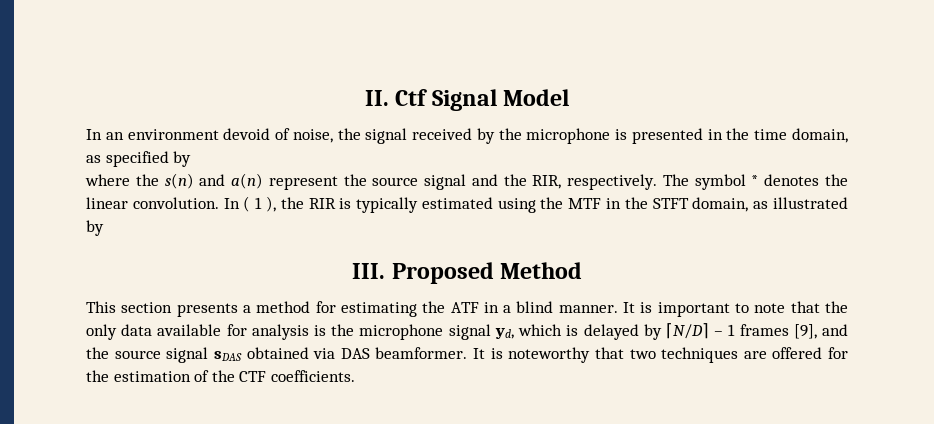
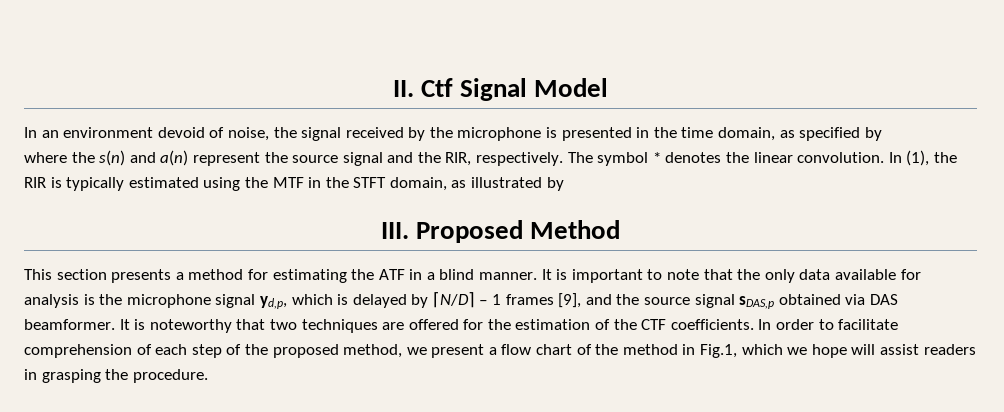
[243,196,276,212] ( 1 ), -> [906,150,930,166] (1),
[494,328,514,339] yd, -> [259,296,287,309] yd,p,
[213,351,242,361] sDAS -> [739,296,775,309] sDAS,p
(355, 376) none -> [758,319,899,330] [24,344,976,358] [24,369,208,383] In order to facilitate comprehension of each step of the proposed method, we present a flow chart of the method in Fig.1, which we hope will assist readers in grasping the procedure.

